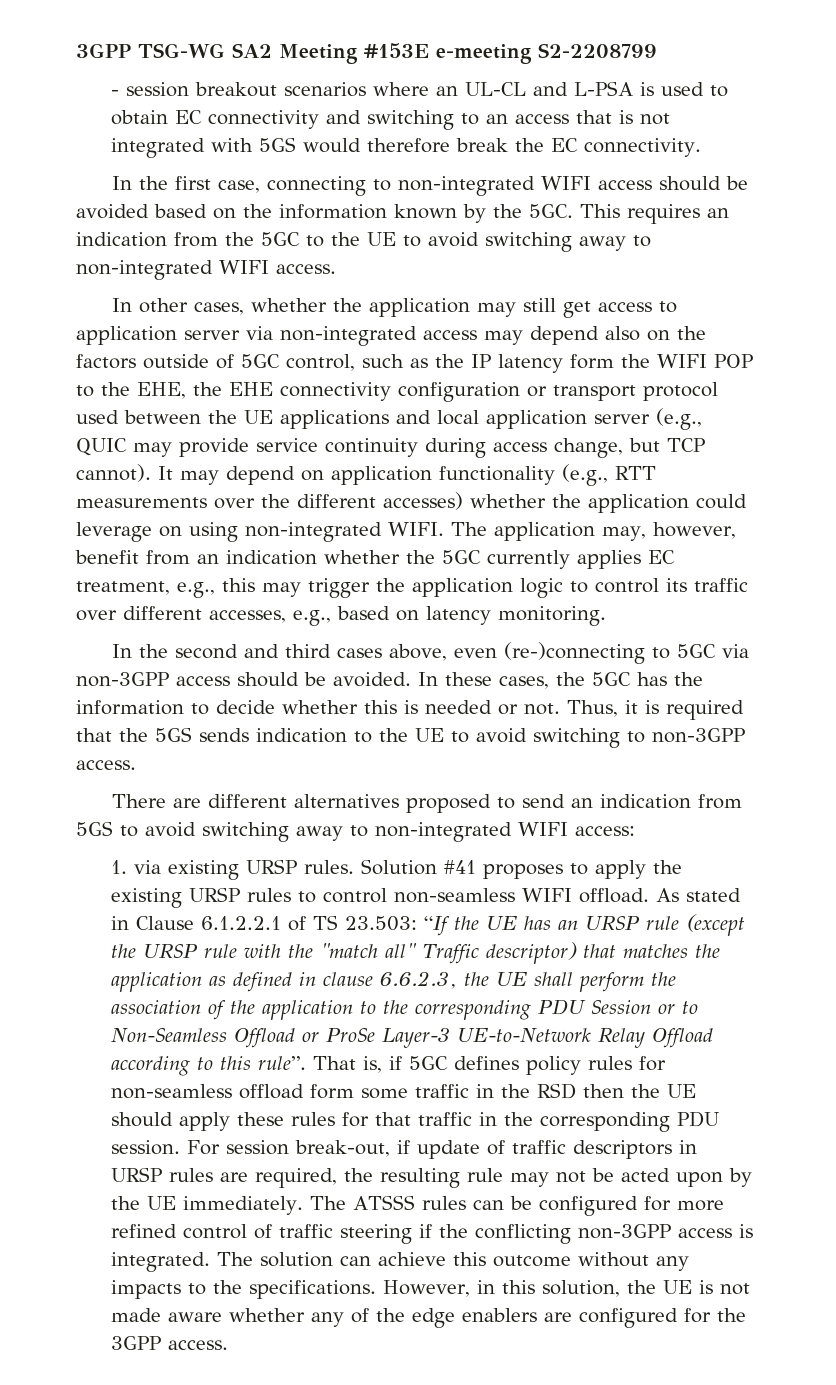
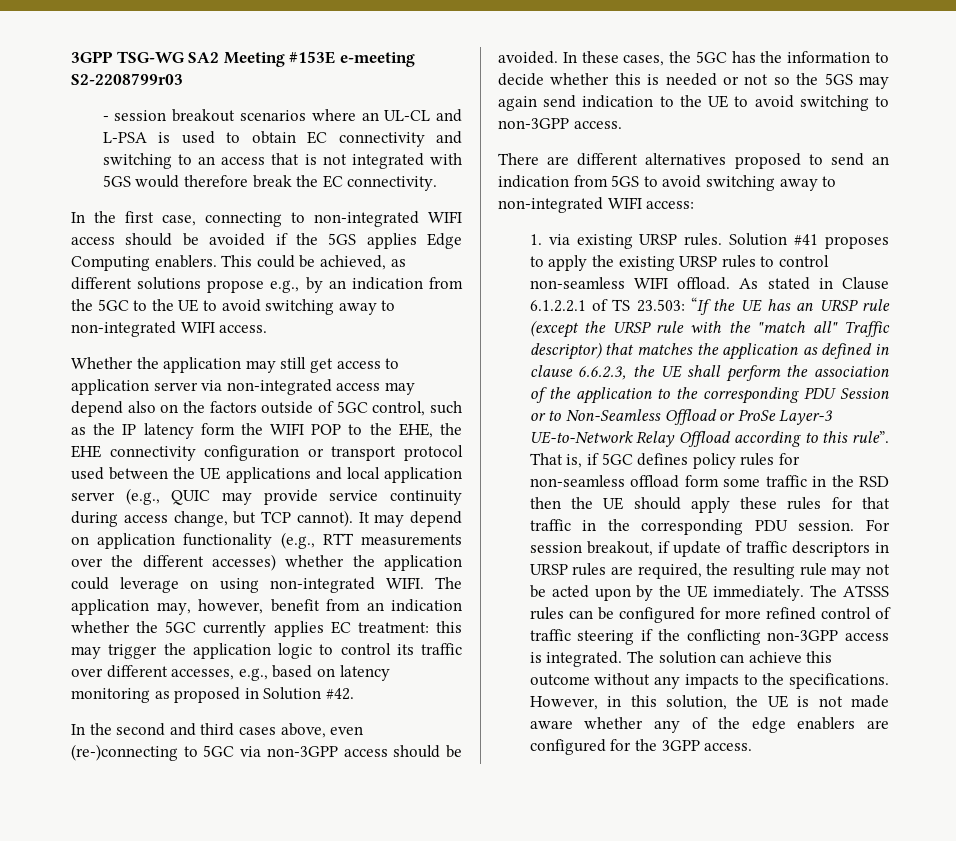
[538,43,657,58] S2-2208799 -> [71,73,183,85] S2-2208799r03
[154,204,700,224] based on the information known by the 5GC. This requires -> [275,233,462,249] [71,255,406,271] [71,277,323,293] if the 5GS applies Edge Computing enablers. This could be achieved, as different solutions propose e.g., by
[112,298,328,315] In other cases, whether -> [71,357,133,369] Whether
[76,581,215,598] treatment, e.g., -> [357,622,429,633] treatment:
[498,606,606,626] monitoring. -> [71,687,354,703] monitoring as proposed in Solution #42.
[524,700,744,720] [76,727,249,742] not. Thus, it is required that the 5GS sends -> [744,73,889,89] [498,95,577,111] not so the 5GS may again send
[294,1140,390,1157] break-out, -> [586,541,653,556] breakout,

